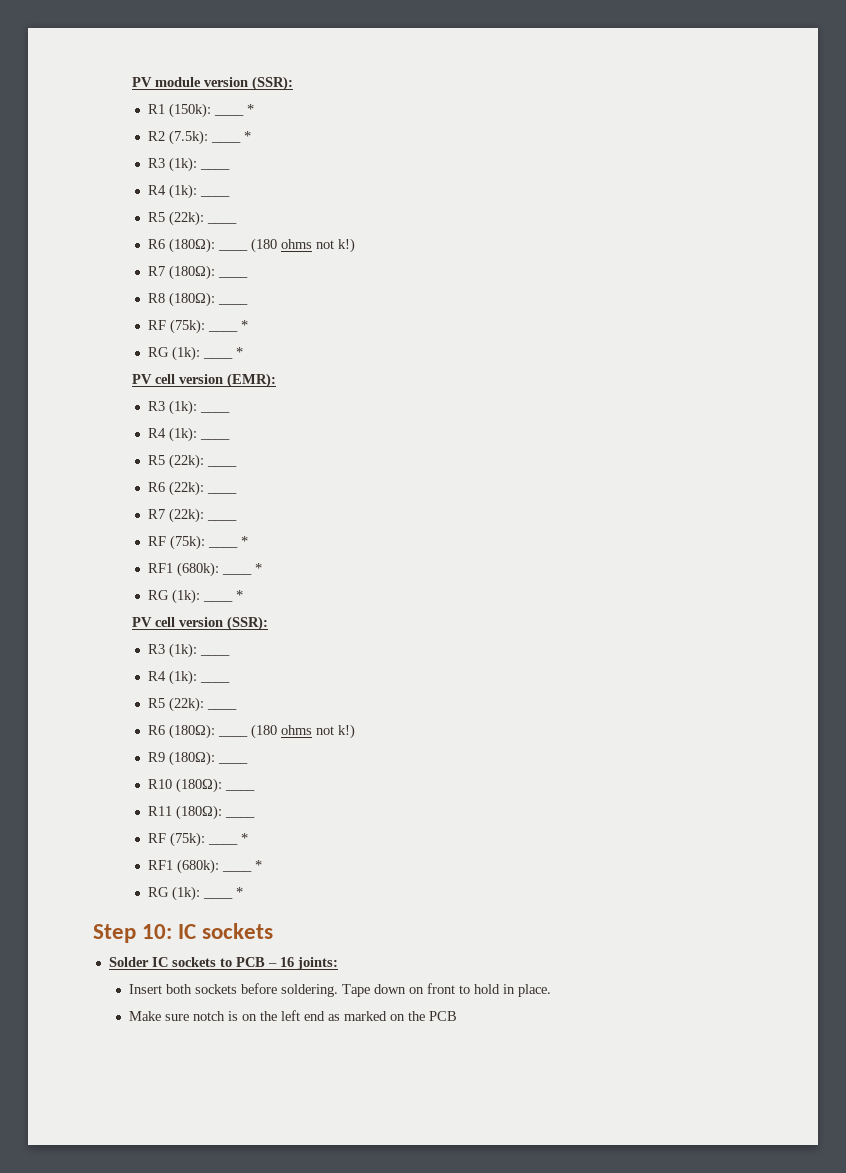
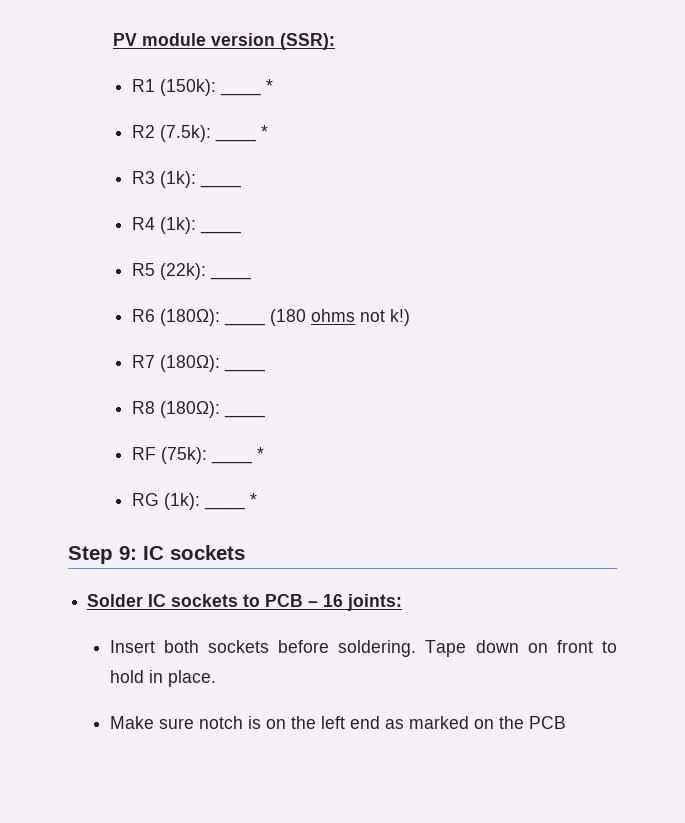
[132,373,277,388] [148,400,231,415] [148,427,231,442] [148,454,238,469] [148,481,238,496] [148,508,238,523] [148,535,239,550] [241,536,249,546] [148,562,253,577] [255,563,263,573] [148,589,234,604] [236,590,244,600] [132,616,269,631] [148,643,231,658] [148,670,231,685] [148,697,238,712] [148,724,356,739] [148,751,249,766] [148,778,256,793] [148,805,256,820] [148,832,239,847] [241,833,249,843] [148,859,253,874] [255,860,263,870] [148,886,234,901] [236,887,244,897] // PV cell version (EMR): // R3 (1k): ____ // R4 (1k): ____ // R5 (22k): ____ // R6 (22k): ____ // R7 (22k): ____ // RF (75k): ____ * // RF1 (680k): ____ * // RG (1k): ____ * // PV cell version (SSR): // R3 (1k): ____ // R4 (1k): ____ // R5 (22k): ____ // R6 (180Ω): ____ (180 ohms not k!) // R9 (180Ω): ____ // R10 (180Ω): ____ // R11 (180Ω): ____ // RF (75k): ____ * // RF1 (680k): ____ * // RG (1k): ____ * -> (257, 499) none
[142,924,173,939] 10: -> [119,546,137,560] 9:

